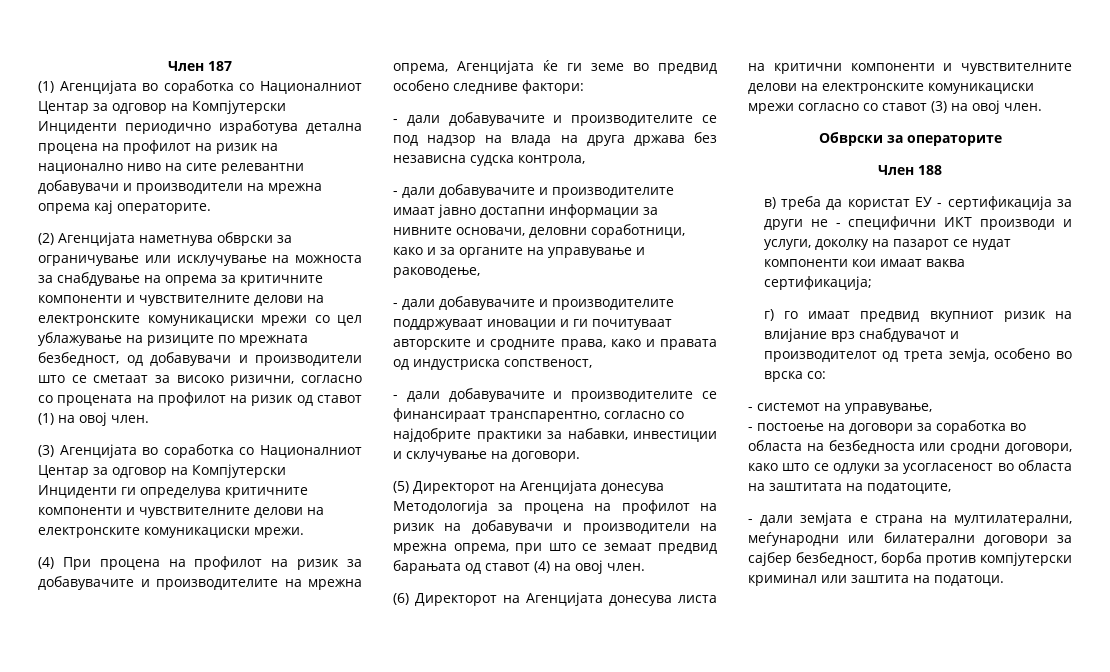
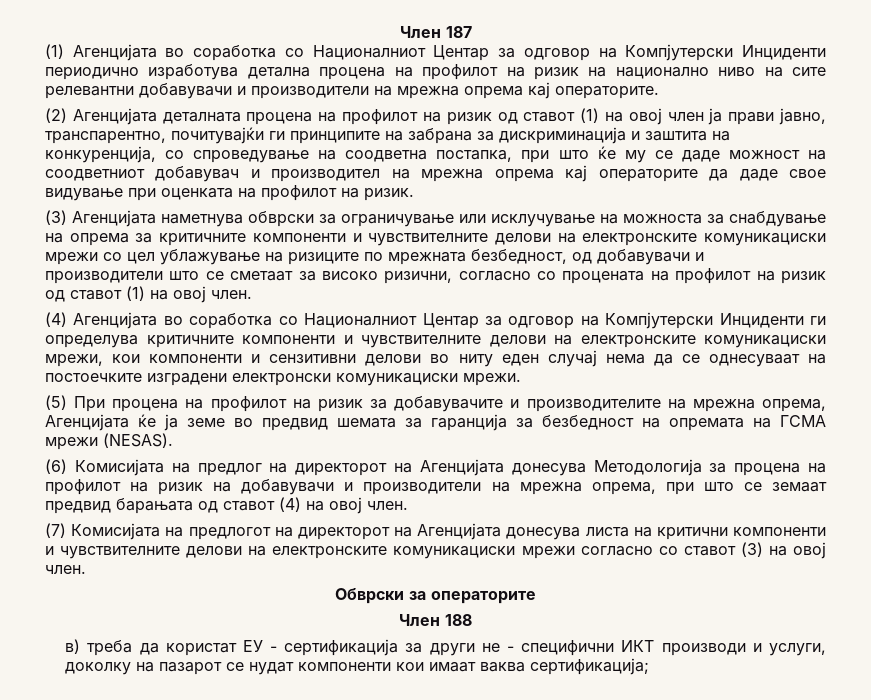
(135, 239) none -> [162,108,826,125] [45,127,730,144] [45,146,827,163] [45,165,827,182] [45,185,414,201] [45,210,156,227] деталната процена на профилот на ризик од ставот (1) на овој член ја прави јавно, транспарентно, почитувајќи ги принципите на забрана за дискриминација и заштита на конкуренција, со спроведување на соодветна постапка, при што ќе му се даде можност на соодветниот добавувач и производител на мрежна опрема кај операторите да даде свое видување при оценката на профилот на ризик. // (3) Агенцијата
[38,445,54,457] (3) -> [45,312,67,327] (4)
(250, 532) none -> [45,350,826,367] [45,373,458,386] мрежи, кои компоненти и сензитивни делови во ниту еден случај нема да се однесуваат на постоечките изградени електронски комуникациски
[38,557,54,569] (4) -> [45,395,67,410] (5)
[567,63,582,71] ги -> [164,414,178,431] ја
[393,80,584,94] [393,112,717,126] [393,132,717,146] [393,155,585,166] [393,184,674,198] [393,204,658,218] [393,224,685,238] [393,247,645,258] [393,267,480,278] [393,296,674,310] [393,319,672,330] [393,339,717,350] [393,359,592,370] [393,388,717,402] [393,408,684,422] [393,428,717,442] [393,451,580,462] [393,481,495,494] особено следниве фактори: // - дали добавувачите и производителите се под надзор на влада на друга држава без независна судска контрола, // - дали добавувачите и производителите имаат јавно достапни информации за нивните основачи, деловни соработници, како и за органите на управување и раководење, // - дали добавувачите и производителите поддржуваат иновации и ги почитуваат авторските и сродните права, како и правата од индустриска сопственост, // - дали добавувачите и производителите се финансираат транспарентно, согласно со најдобрите практики за набавки, инвестиции и склучување на договори. // (5) Директорот -> [337,414,826,431] [45,433,173,450] [45,459,388,476] шемата за гаранција за безбедност на опремата на ГСМА мрежи (NESAS). // (6) Комисијата на предлог на директорот
[393,593,497,606] (6) Директорот -> [45,523,390,540] (7) Комисијата на предлогот на директорот
[763,309,1072,322] [763,328,959,342] [763,348,1072,362] [763,371,826,382] [748,403,932,414] [748,420,1026,434] [748,440,1072,454] [748,460,1072,474] [748,483,951,494] [748,512,1072,526] [748,532,1072,546] [748,552,1072,566] [748,575,1004,586] // г) го имаат предвид вкупниот ризик на влијание врз снабдувачот и производителот од трета земја, особено во врска со: // - системот на управување, // - постоење на договори за соработка во областа на безбедноста или сродни договори, како што се одлуки за усогласеност во областа на заштитата на податоците, // - дали земјата е страна на мултилатерални, меѓународни или билатерални договори за сајбер безбедност, борба против компјутерски криминал или заштита на податоци. -> (650, 666) none

